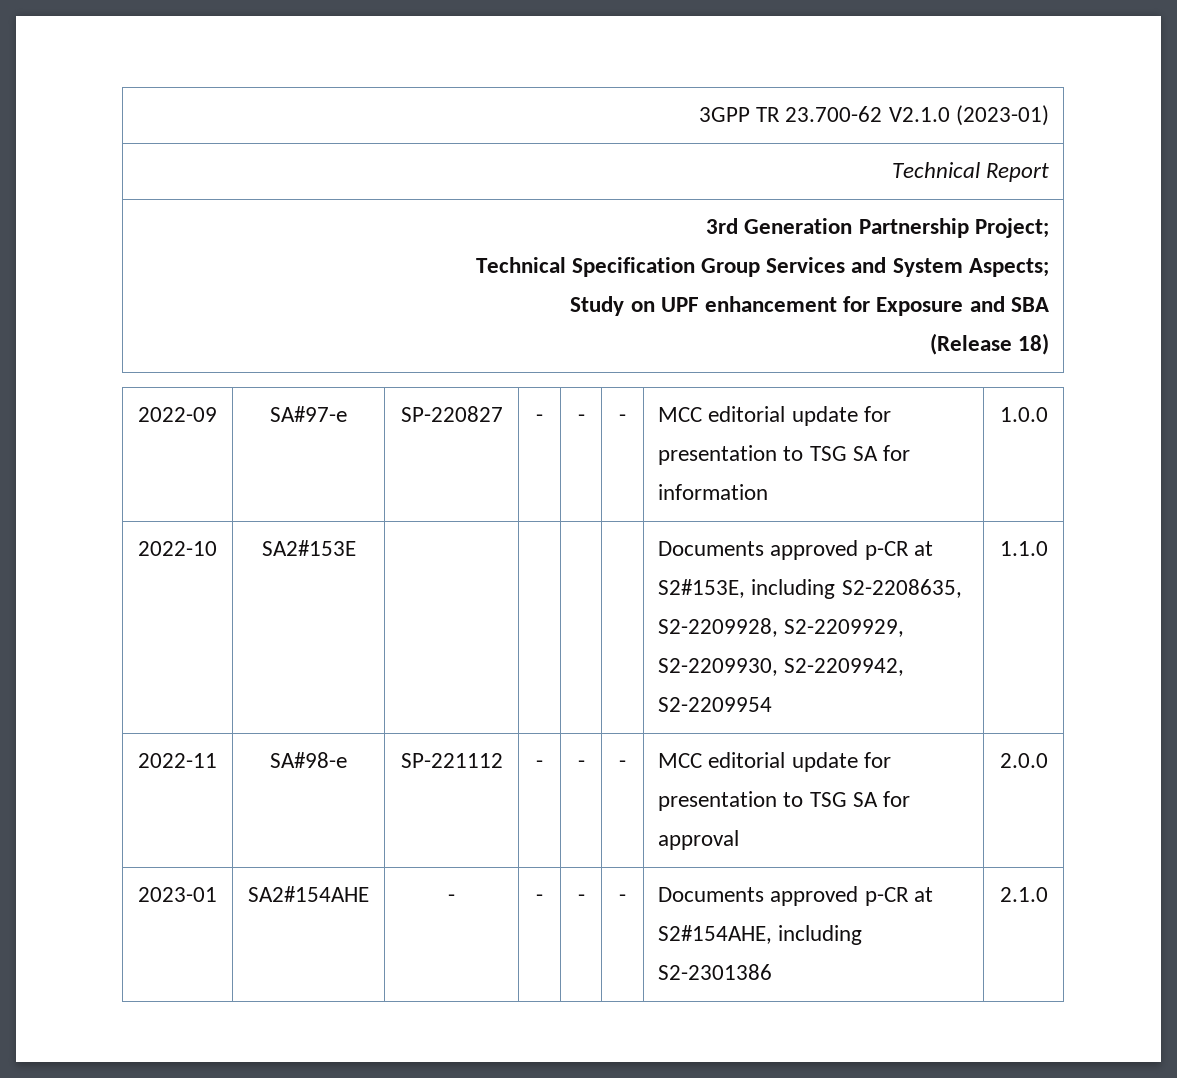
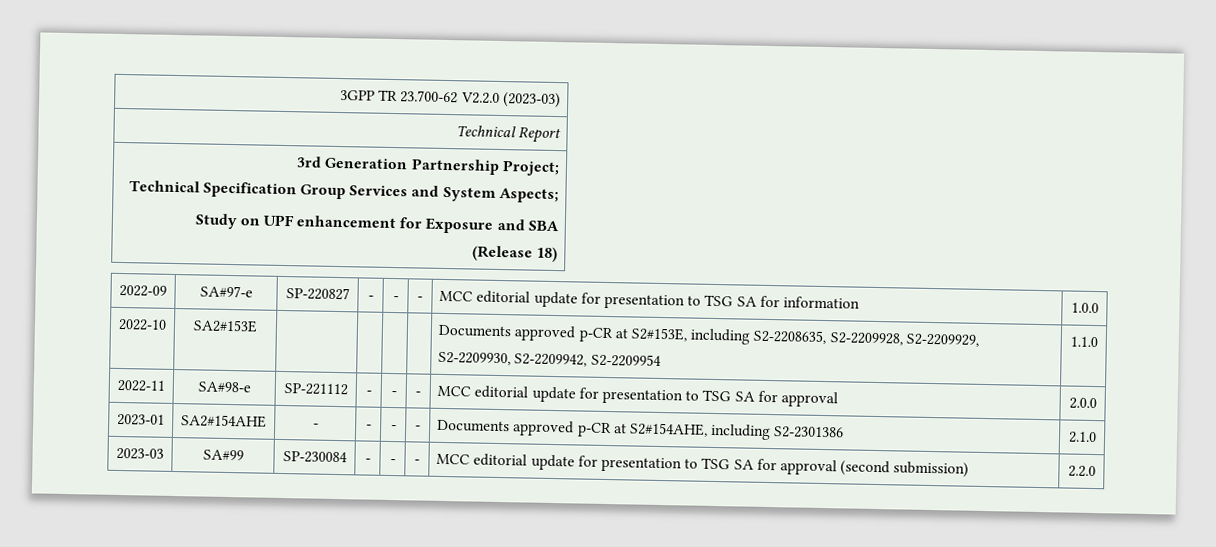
[888,105,1049,126] V2.1.0 (2023-01) -> [460,92,561,109] V2.2.0 (2023-03)
(1048, 894) none -> [116,447,164,460] [202,449,244,461] [282,451,347,464] [364,458,371,463] [389,458,396,464] [414,459,420,464] [436,453,970,478] [1067,465,1096,478] // 2023-03 | SA#99 | SP-230084 | - | - | - | MCC editorial update for presentation to TSG SA for approval (second submission) | 2.2.0

